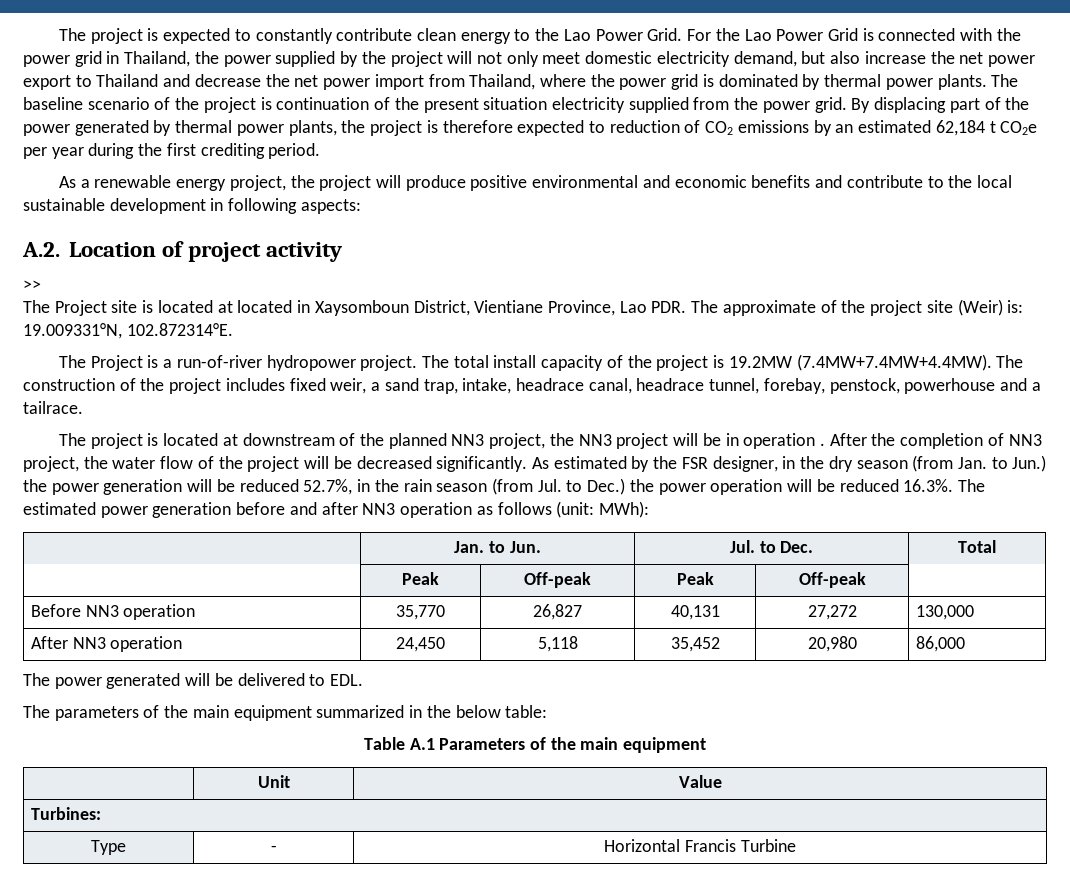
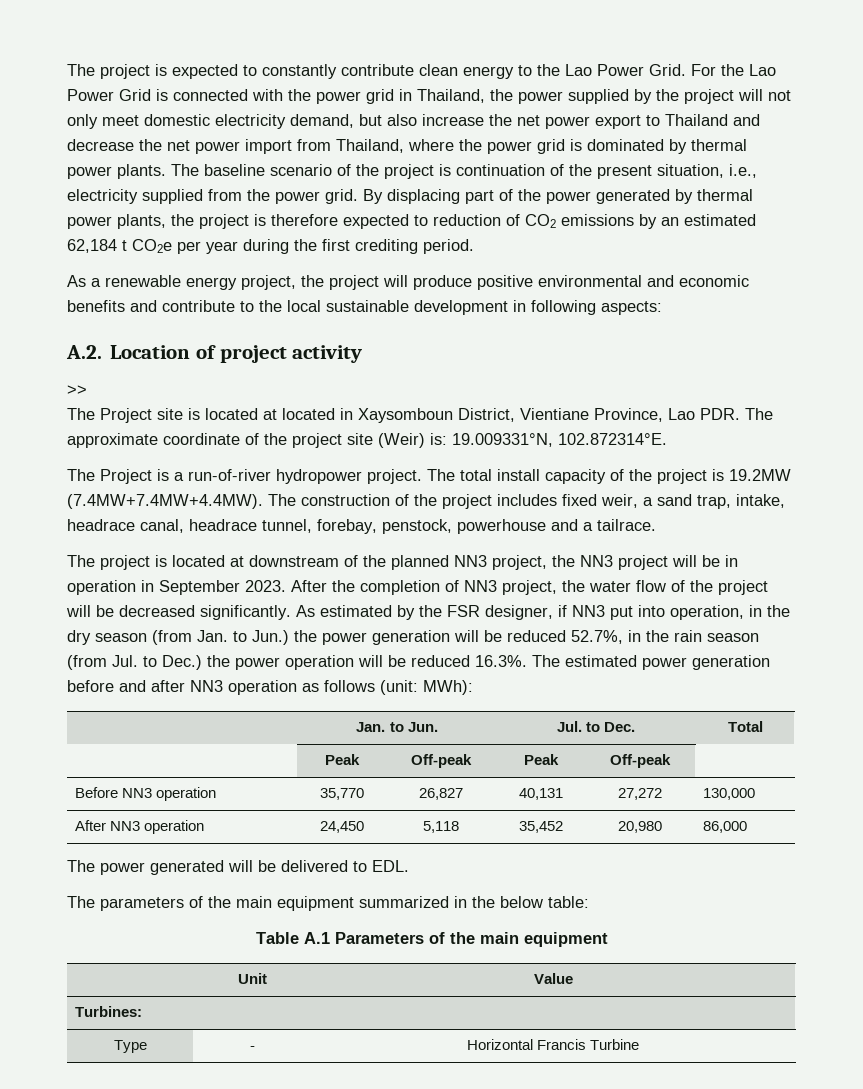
[483,97,548,110] situation -> [657,164,757,178] situation, i.e.,
(816, 308) none -> [163,433,240,445] coordinate
[819,443,825,446] . -> [141,580,286,595] in September 2023.
(778, 464) none -> [558,605,744,620] if NN3 put into operation,

